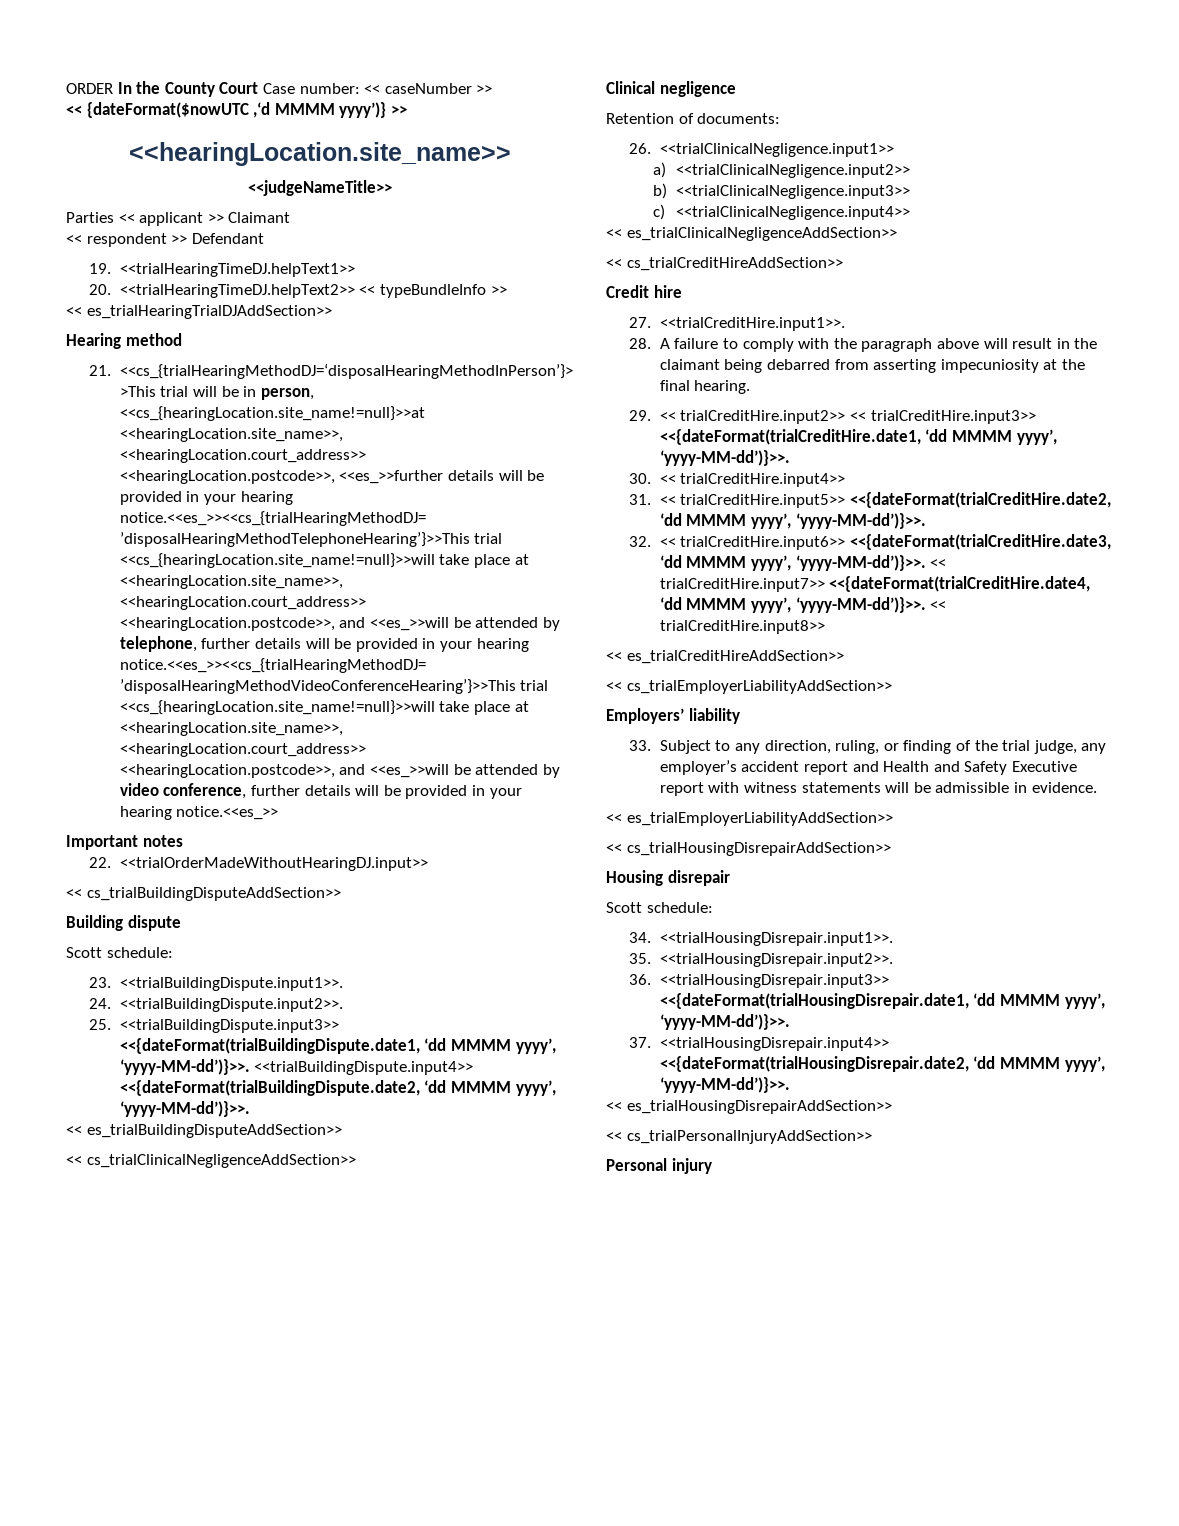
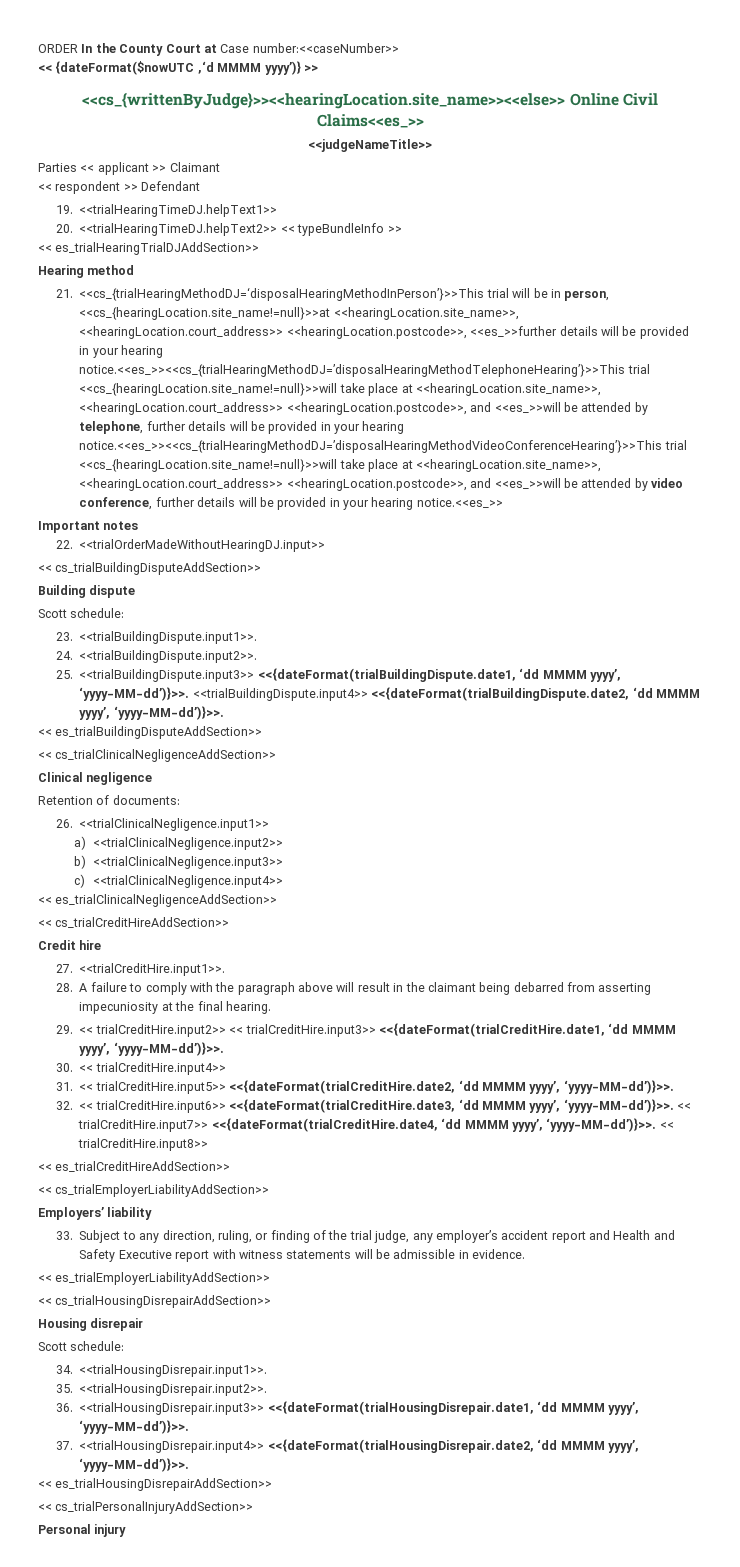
[262,83,493,94] Case number: << caseNumber >> -> [203,43,399,53] at Case number:<<caseNumber>>
[128,142,511,166] <<hearingLocation.site_name>> -> [82,92,658,109] [316,114,424,128] <<cs_{writtenByJudge}>><<hearingLocation.site_name>><<else>> Online Civil Claims<<es_>>

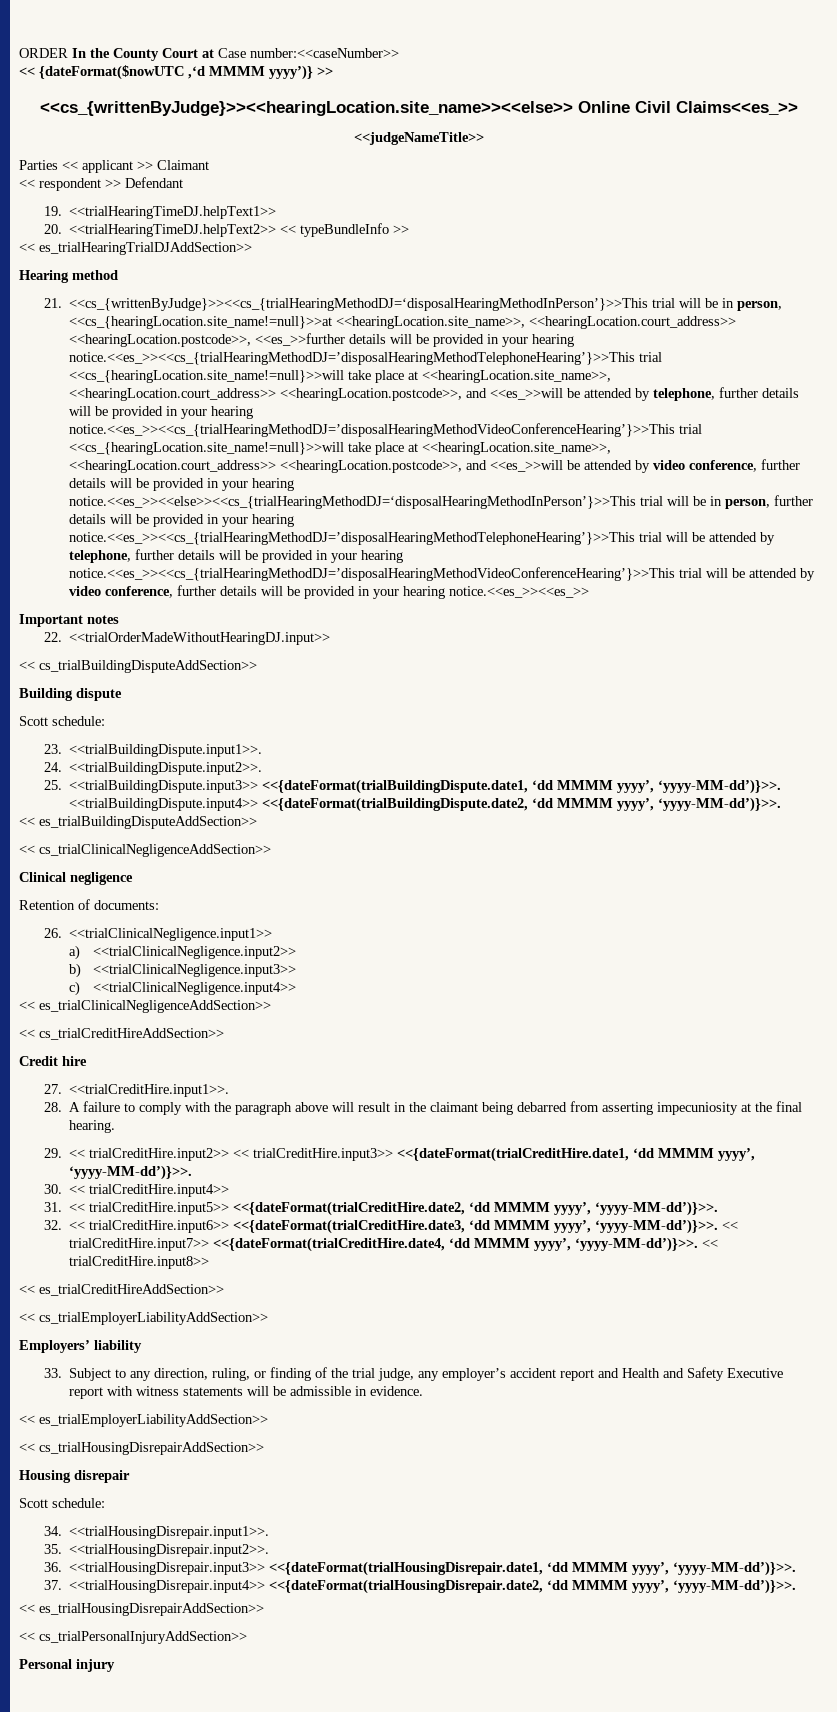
[79,287,485,301] <<cs_{trialHearingMethodDJ=‘disposalHearingMethodInPerson’}>>This -> [69,298,649,311] <<cs_{writtenByJudge}>><<cs_{trialHearingMethodDJ=‘disposalHearingMethodInPerson’}>>This
[416,498,503,508] notice.<<es_>> -> [69,495,814,509] [69,514,295,527] [69,532,776,545] [69,549,404,563] [69,567,816,581] [69,585,590,599] notice.<<es_>><<else>><<cs_{trialHearingMethodDJ=‘disposalHearingMethodInPerson’}>>This trial will be in person, further details will be provided in your hearing notice.<<es_>><<cs_{trialHearingMethodDJ=’disposalHearingMethodTelephoneHearing’}>>This trial will be attended by telephone, further details will be provided in your hearing notice.<<es_>><<cs_{trialHearingMethodDJ=’disposalHearingMethodVideoConferenceHearing’}>>This trial will be attended by video conference, further details will be provided in your hearing notice.<<es_>><<es_>>

